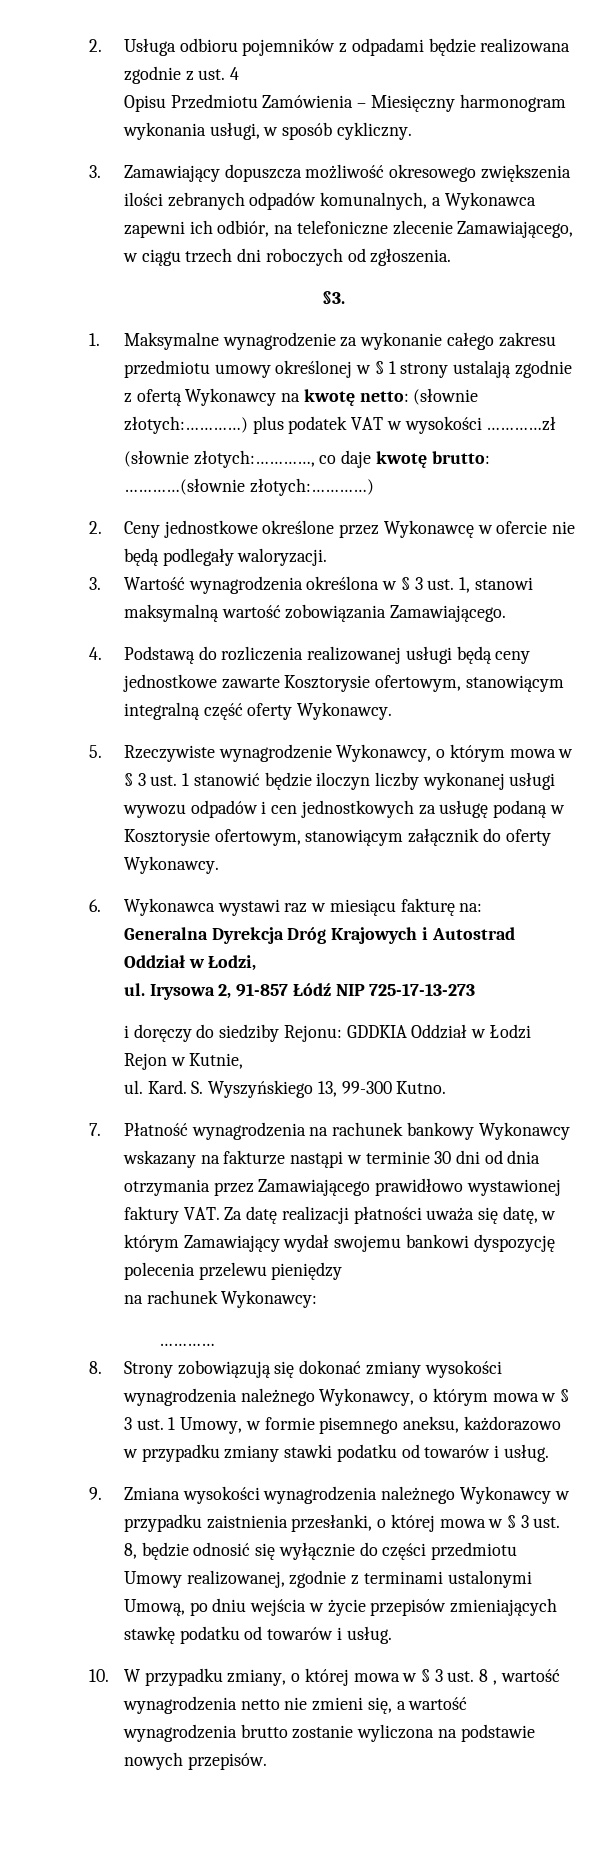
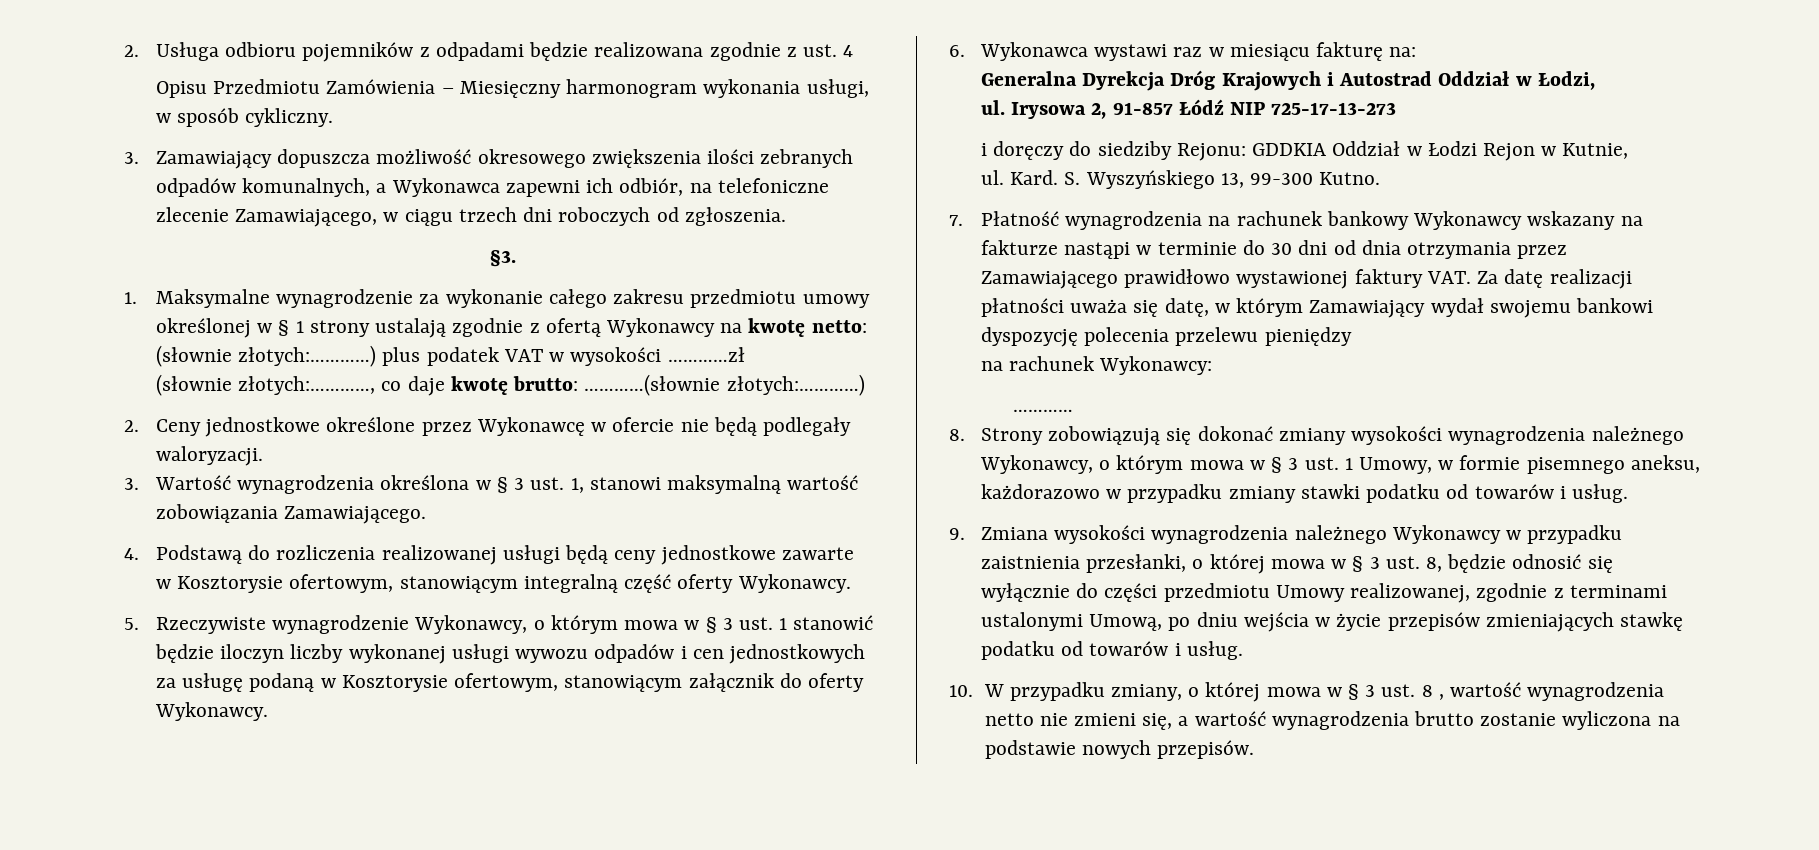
(280, 683) none -> [156,579,172,589] // w
(430, 1157) none -> [1242,240,1265,255] do

